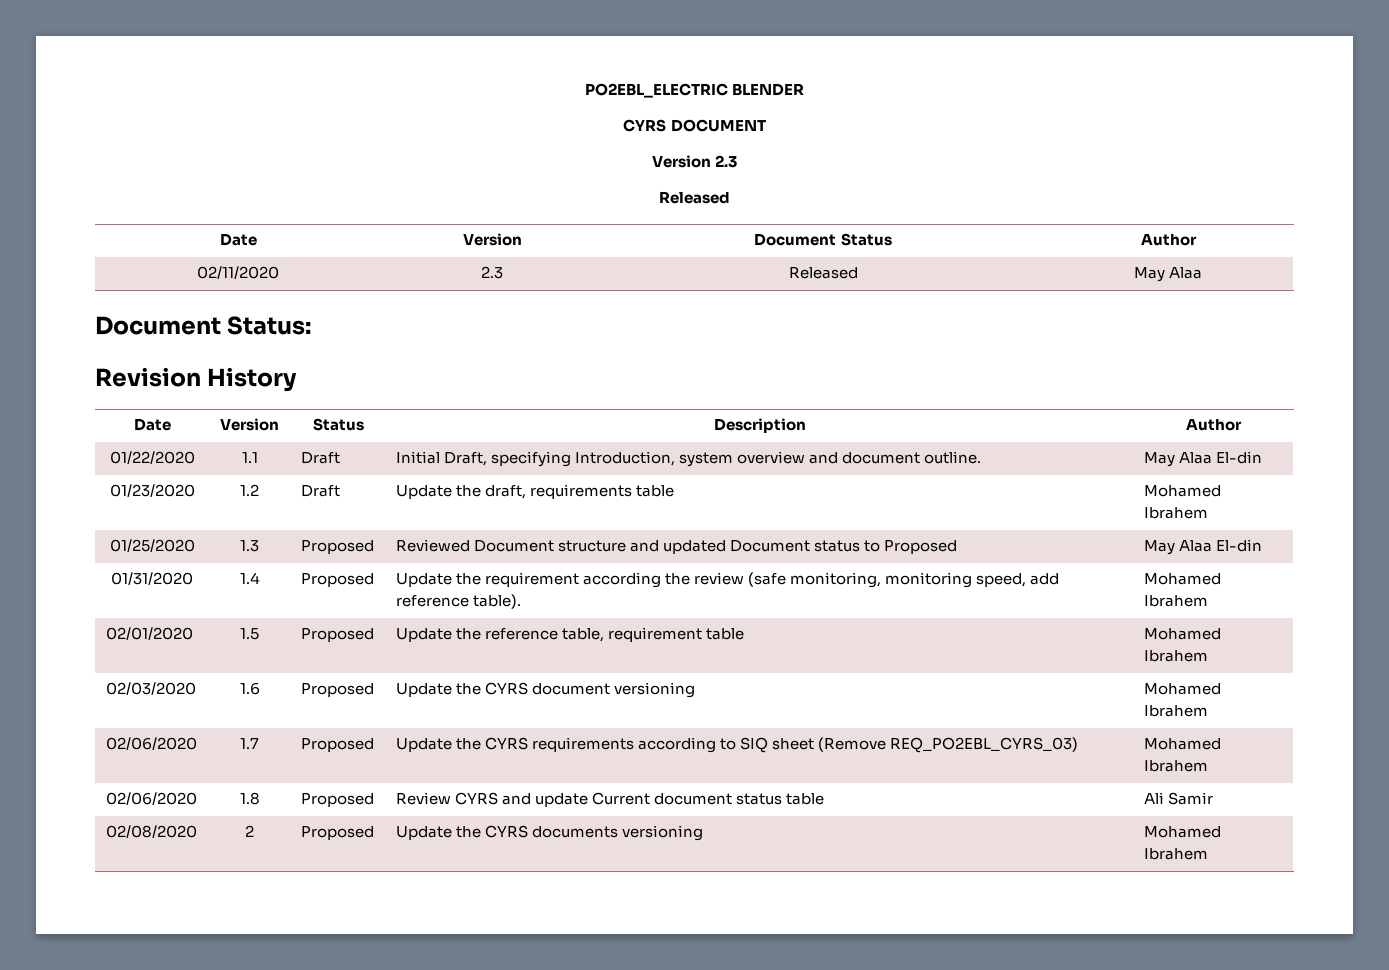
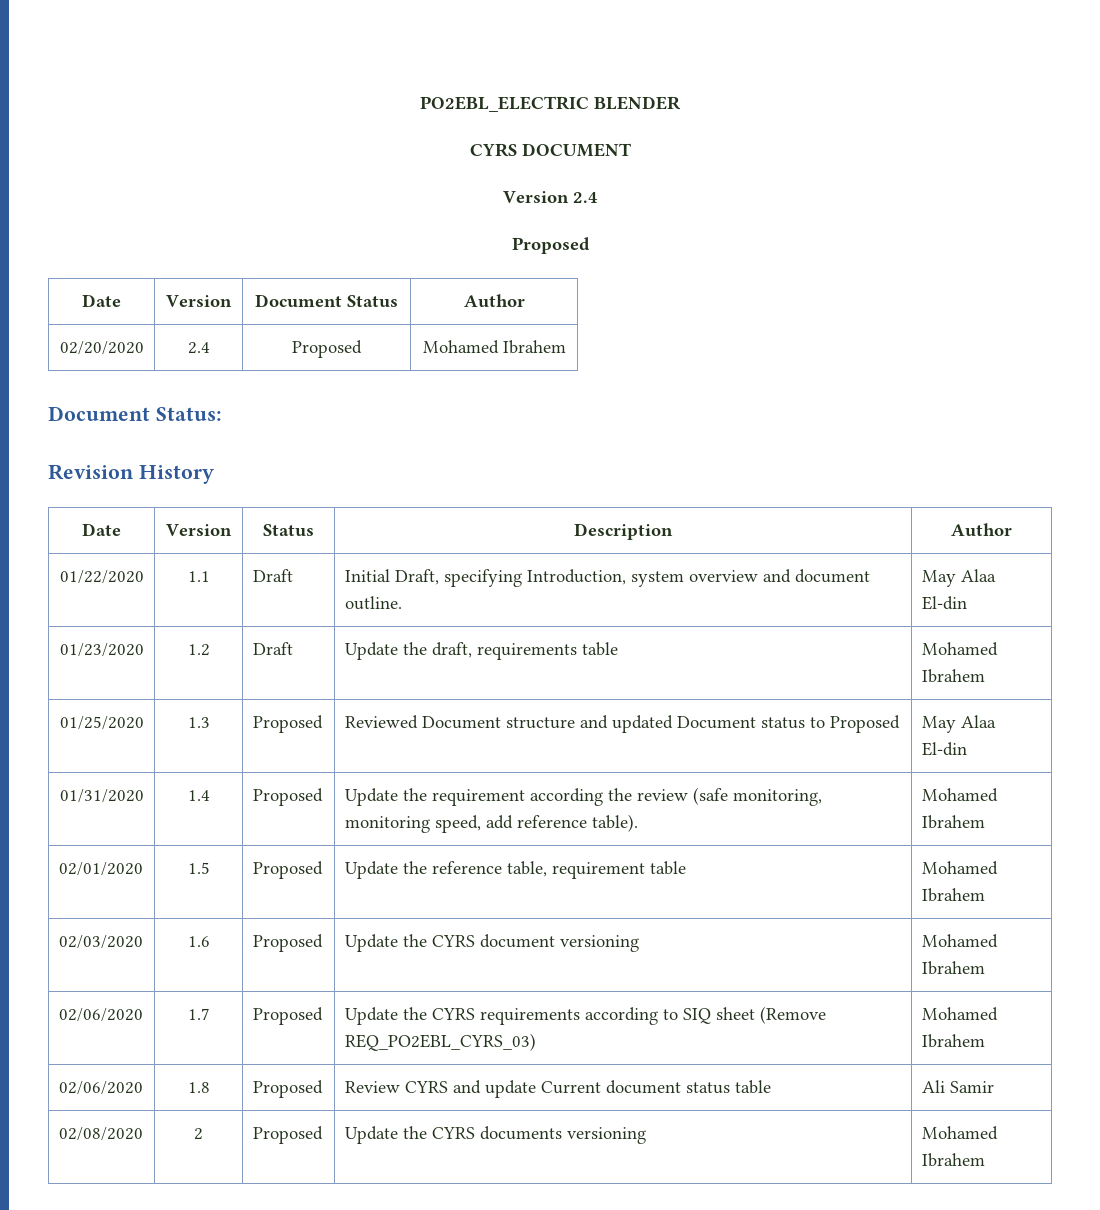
[715,155,738,168] [659,191,730,204] 2.3 // Released -> [572,192,598,203] [511,237,590,254] 2.4 // Proposed
[197,266,279,279] [481,266,503,279] [788,267,858,279] [1133,267,1203,282] 02/11/2020 | 2.3 | Released | May Alaa -> [59,341,144,355] [187,342,210,354] [292,340,362,358] [422,340,566,354] 02/20/2020 | 2.4 | Proposed | Mohamed Ibrahem

